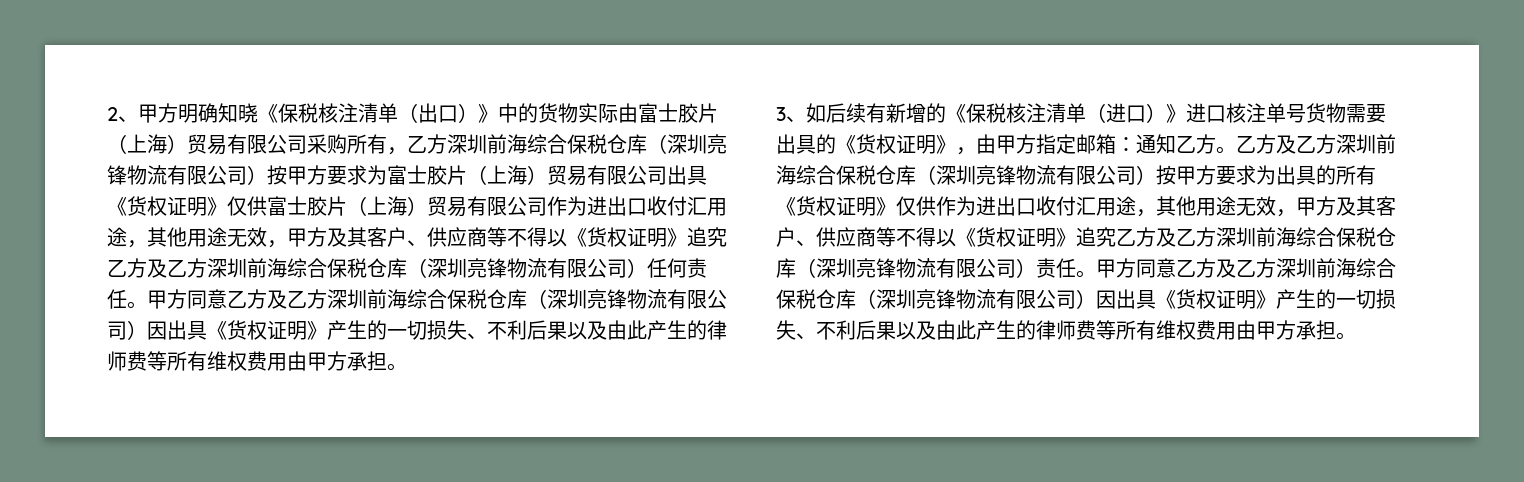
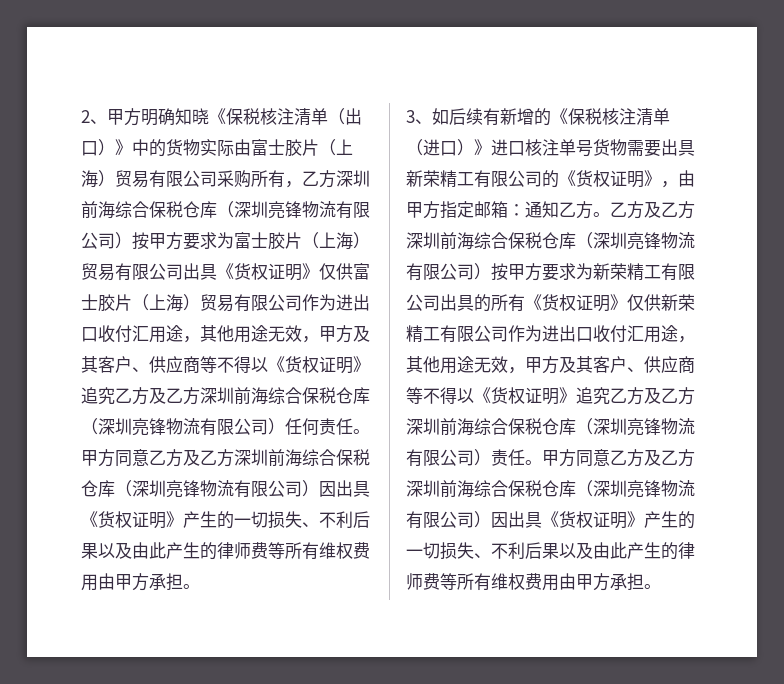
(816, 144) none -> [406,170,542,188] 新荣精工有限公司
(1276, 175) none -> [593,263,695,281] [406,294,440,311] 新荣精工有限公司
(936, 206) none -> [661,294,695,311] [406,325,508,343] 新荣精工有限公司

